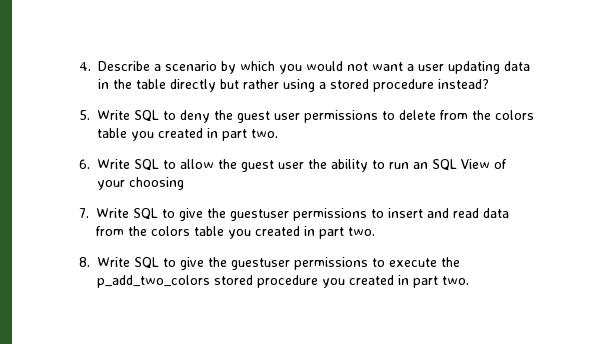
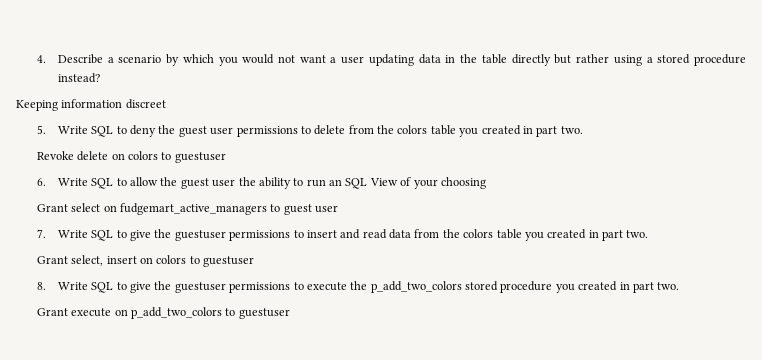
(489, 84) none -> [16,99,166,111] // Keeping information discreet
(278, 133) none -> [36,151,226,163] // Revoke delete on colors to guestuser
(184, 183) none -> [36,203,339,215] // Grant select on fudgemart_active_managers to guest user
(375, 231) none -> [36,255,255,267] // Grant select, insert on colors to guestuser
(469, 280) none -> [36,307,290,319] // Grant execute on p_add_two_colors to guestuser

